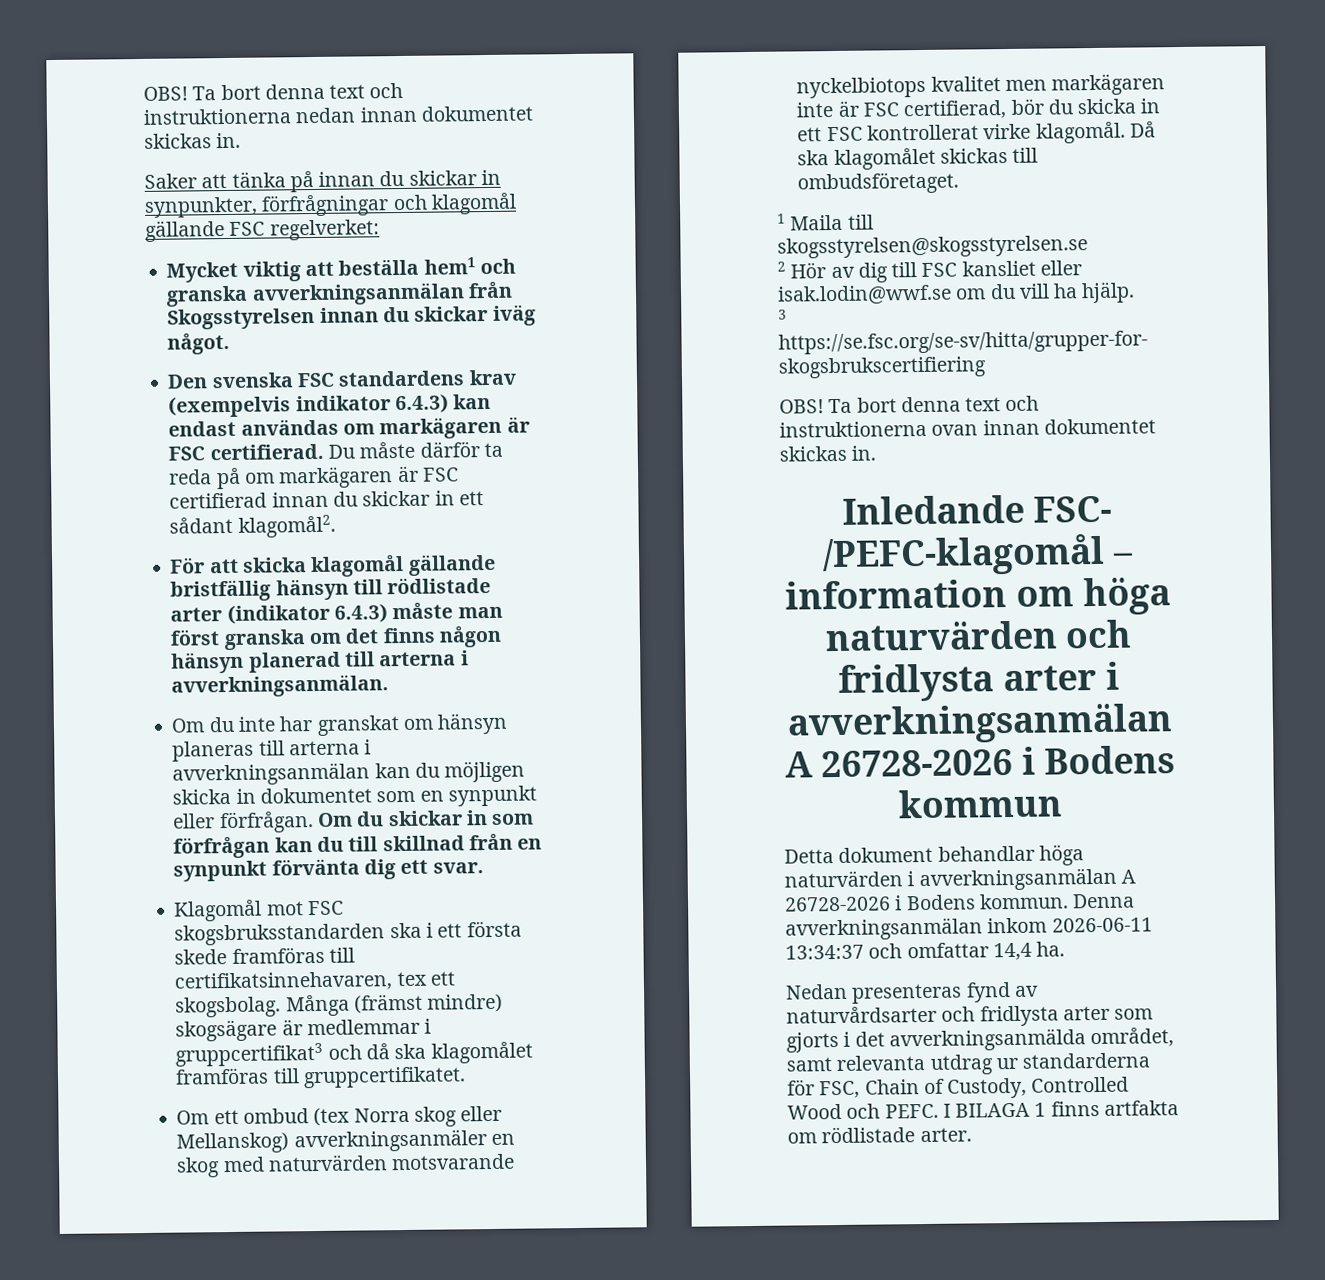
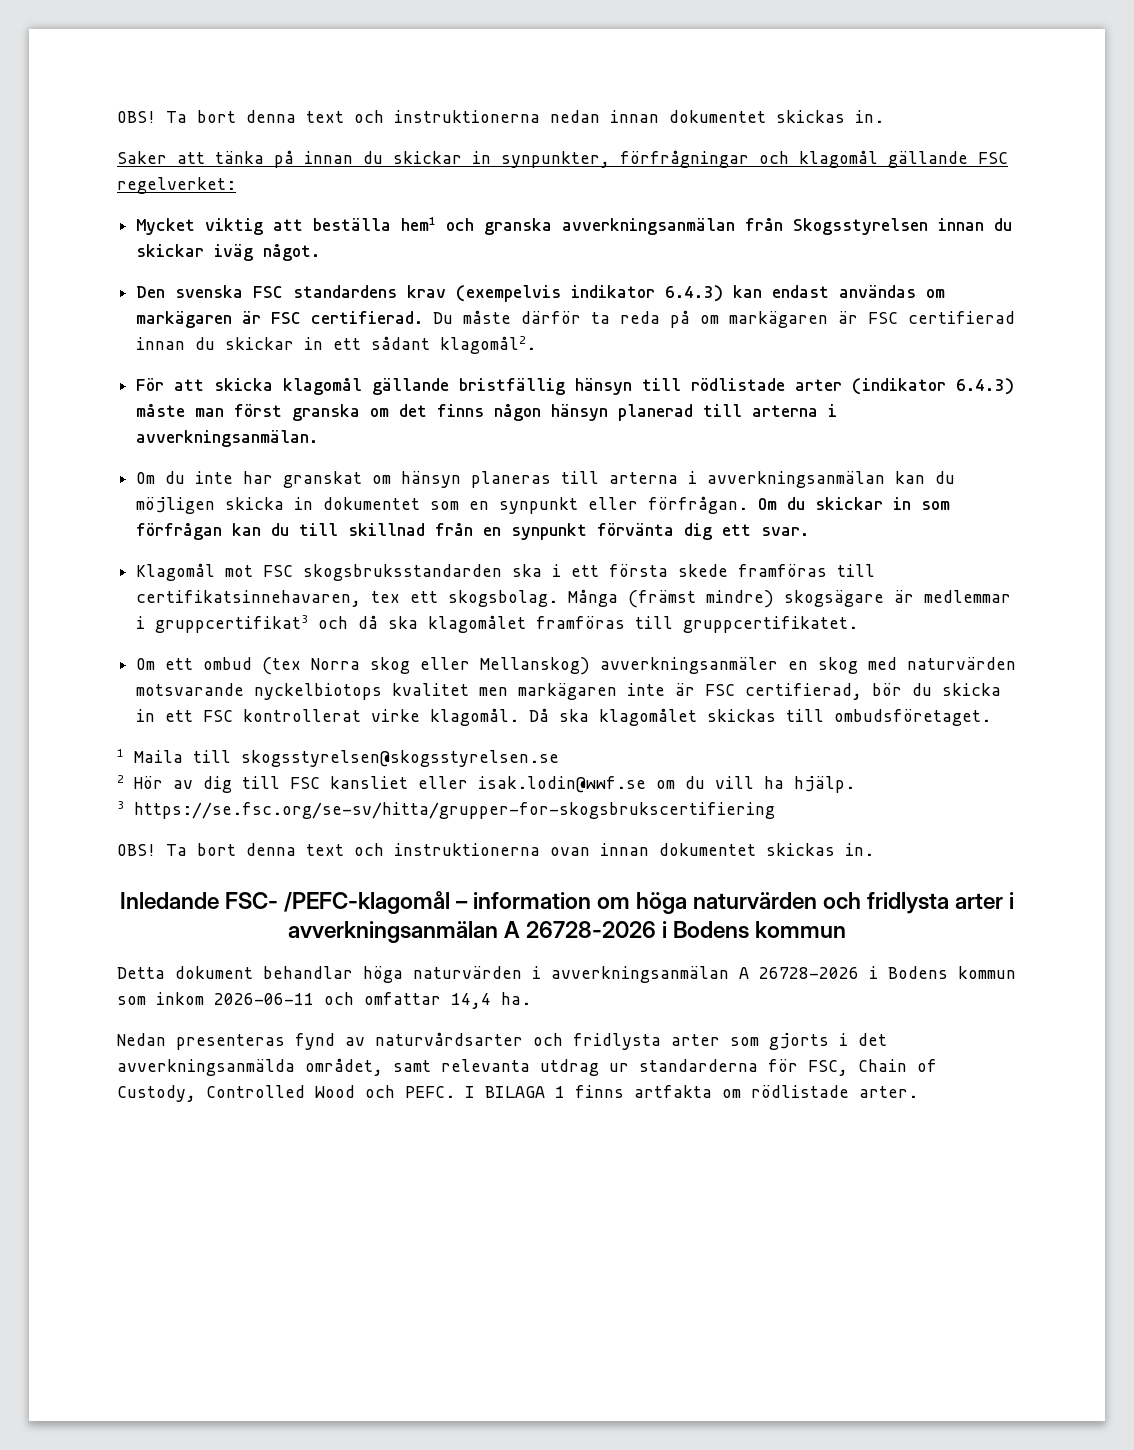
[978,893,1136,910] [785,917,983,941] kommun. Denna avverkningsanmälan -> [958,966,1016,979] [117,996,146,1005] kommun som
[785,944,864,960] 13:34:37 -> (314, 999) none

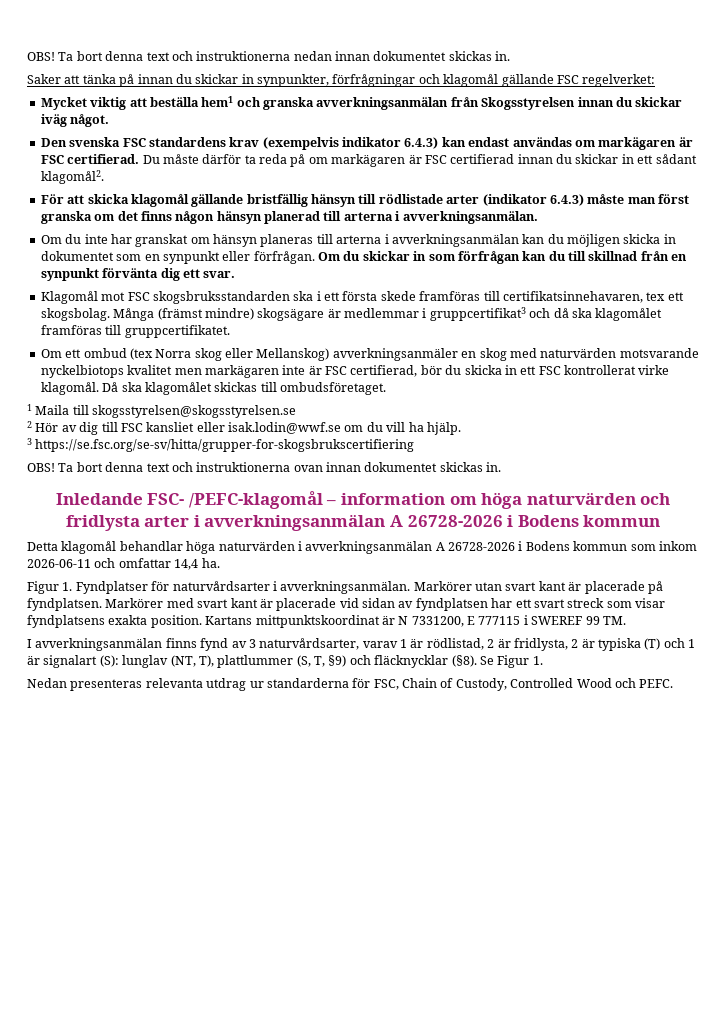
[175,966,253,979] dokument -> [61,541,117,554] klagomål
[117,1032,887,1050] [117,1058,431,1076] Nedan presenteras fynd av naturvårdsarter och fridlysta arter som gjorts i det avverkningsanmälda området, samt -> [27,581,663,594] [27,598,665,611] [27,615,626,628] [27,638,696,651] [27,655,543,668] [27,678,143,691] Figur 1. Fyndplatser för naturvårdsarter i avverkningsanmälan. Markörer utan svart kant är placerade på fyndplatsen. Markörer med svart kant är placerade vid sidan av fyndplatsen har ett svart streck som visar fyndplatsens exakta position. Kartans mittpunktskoordinat är N 7331200, E 777115 i SWEREF 99 TM. // I avverkningsanmälan finns fynd av 3 naturvårdsarter, varav 1 är rödlistad, 2 är fridlysta, 2 är typiska (T) och 1 är signalart (S): lunglav (NT, T), plattlummer (S, T, §9) och fläcknycklar (§8). Se Figur 1. // Nedan presenteras
[465,1085,918,1098] I BILAGA 1 finns artfakta om rödlistade arter. -> (674, 683) none

